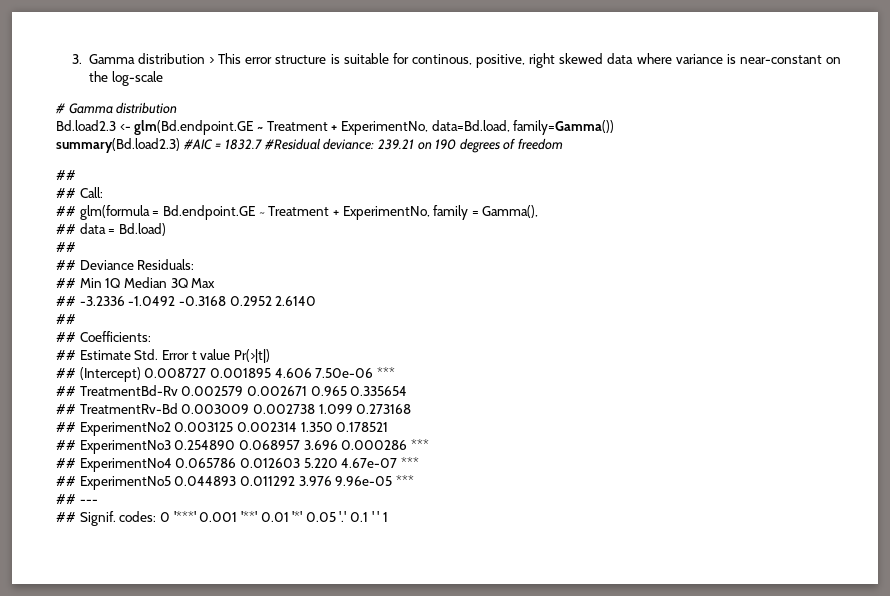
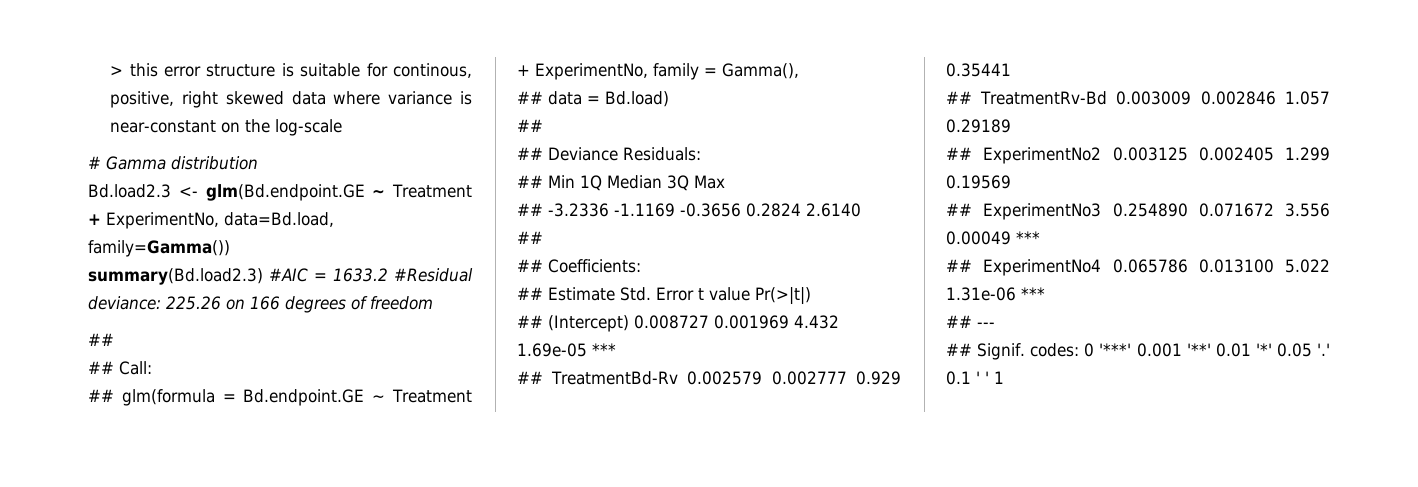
[72,53,242,64] 3. Gamma distribution > This -> [110,63,158,77] > this
[224,139,263,150] 1832.7 -> [333,268,388,282] 1633.2
[377,139,457,150] 239.21 on 190 -> [166,296,280,310] 225.26 on 166
[128,296,272,306] -1.0492 -0.3168 0.2952 -> [614,203,801,217] -1.1169 -0.3656 0.2824
[209,368,374,378] 0.001895 4.606 7.50e-06 -> [714,315,839,329] [517,343,587,357] 0.001969 4.432 1.69e-05
[246,386,408,396] 0.002671 0.965 0.335654 -> [771,371,901,385] [946,63,1011,77] 0.002777 0.929 0.35441
[252,404,412,414] 0.002738 1.099 0.273168 -> [1200,91,1330,105] [946,119,1011,133] 0.002846 1.057 0.29189
[236,422,389,432] 0.002314 1.350 0.178521 -> [1198,147,1330,161] [946,175,1011,189] 0.002405 1.299 0.19569
[238,440,408,450] 0.068957 3.696 0.000286 -> [1198,203,1330,217] [946,231,1011,245] 0.071672 3.556 0.00049
[239,457,419,468] [56,476,393,490] 0.012603 5.220 4.67e-07 *** // ## ExperimentNo5 0.044893 0.011292 3.976 9.96e-05 -> [1198,259,1330,273] [946,287,1016,301] 0.013100 5.022 1.31e-06

